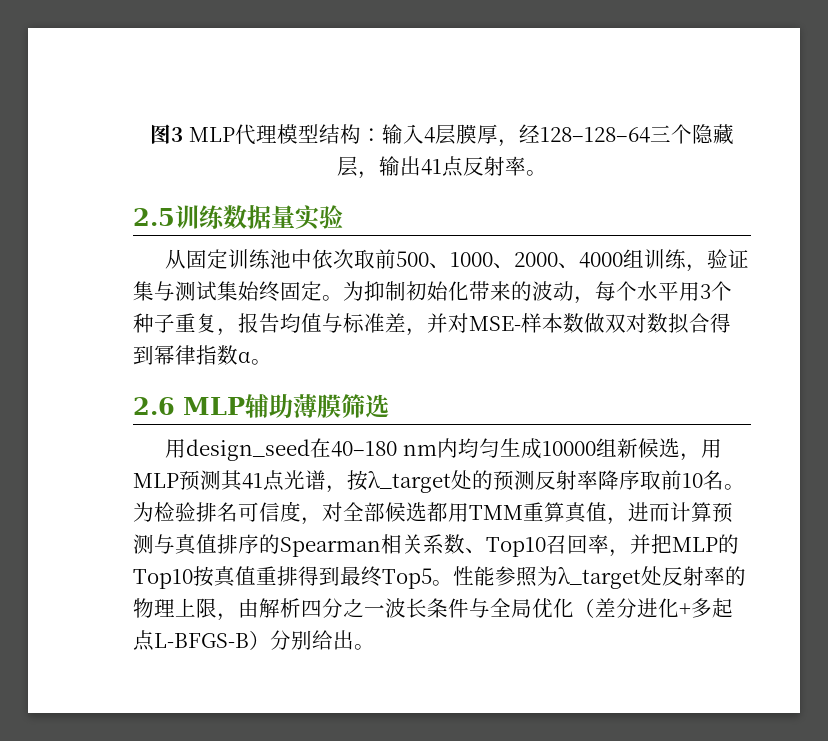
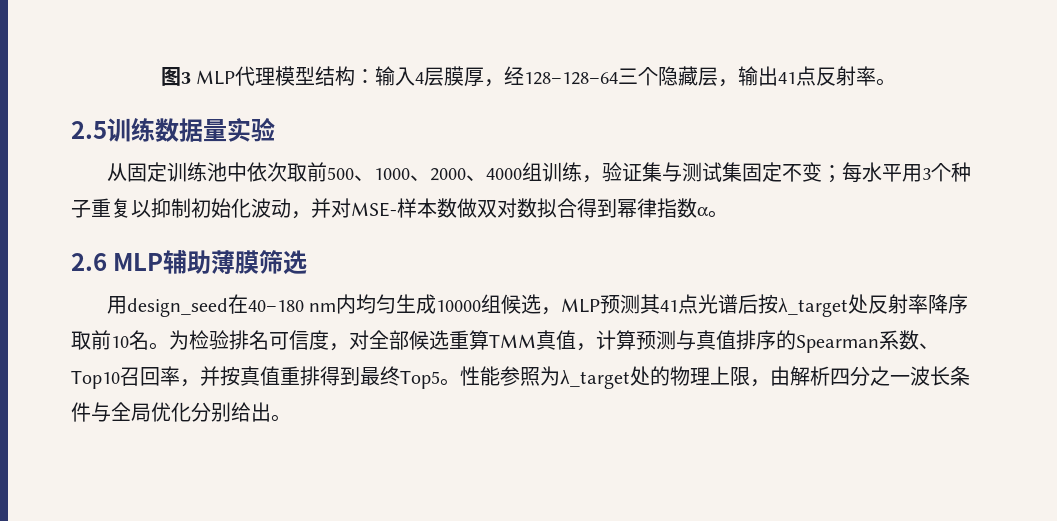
[238,281,637,304] 始终固定。为抑制初始化带来的波动，每个 -> [742,162,863,183] 固定不变；每
[217,313,406,336] ，报告均值与标准差 -> [131,198,291,218] 以抑制初始化波动
[616,438,722,461] 新候选，用 -> [501,294,562,315] 候选，
[326,485,347,493] ， -> [738,294,759,314] 后
[472,470,535,491] 的预测 -> (869, 304) none
[427,502,670,525] 都用TMM重算真值，进而 -> [449,330,596,351] 重算TMM真值，
[381,534,423,554] 相关 -> (879, 344) none
[651,534,739,554] [133,569,193,589] 把MLP的Top10 -> (220, 376) none
[662,566,725,586] 反射率 -> (650, 376) none
[574,598,733,618] [133,630,270,651] （差分进化+多起点L-BFGS-B） -> (191, 412) none

